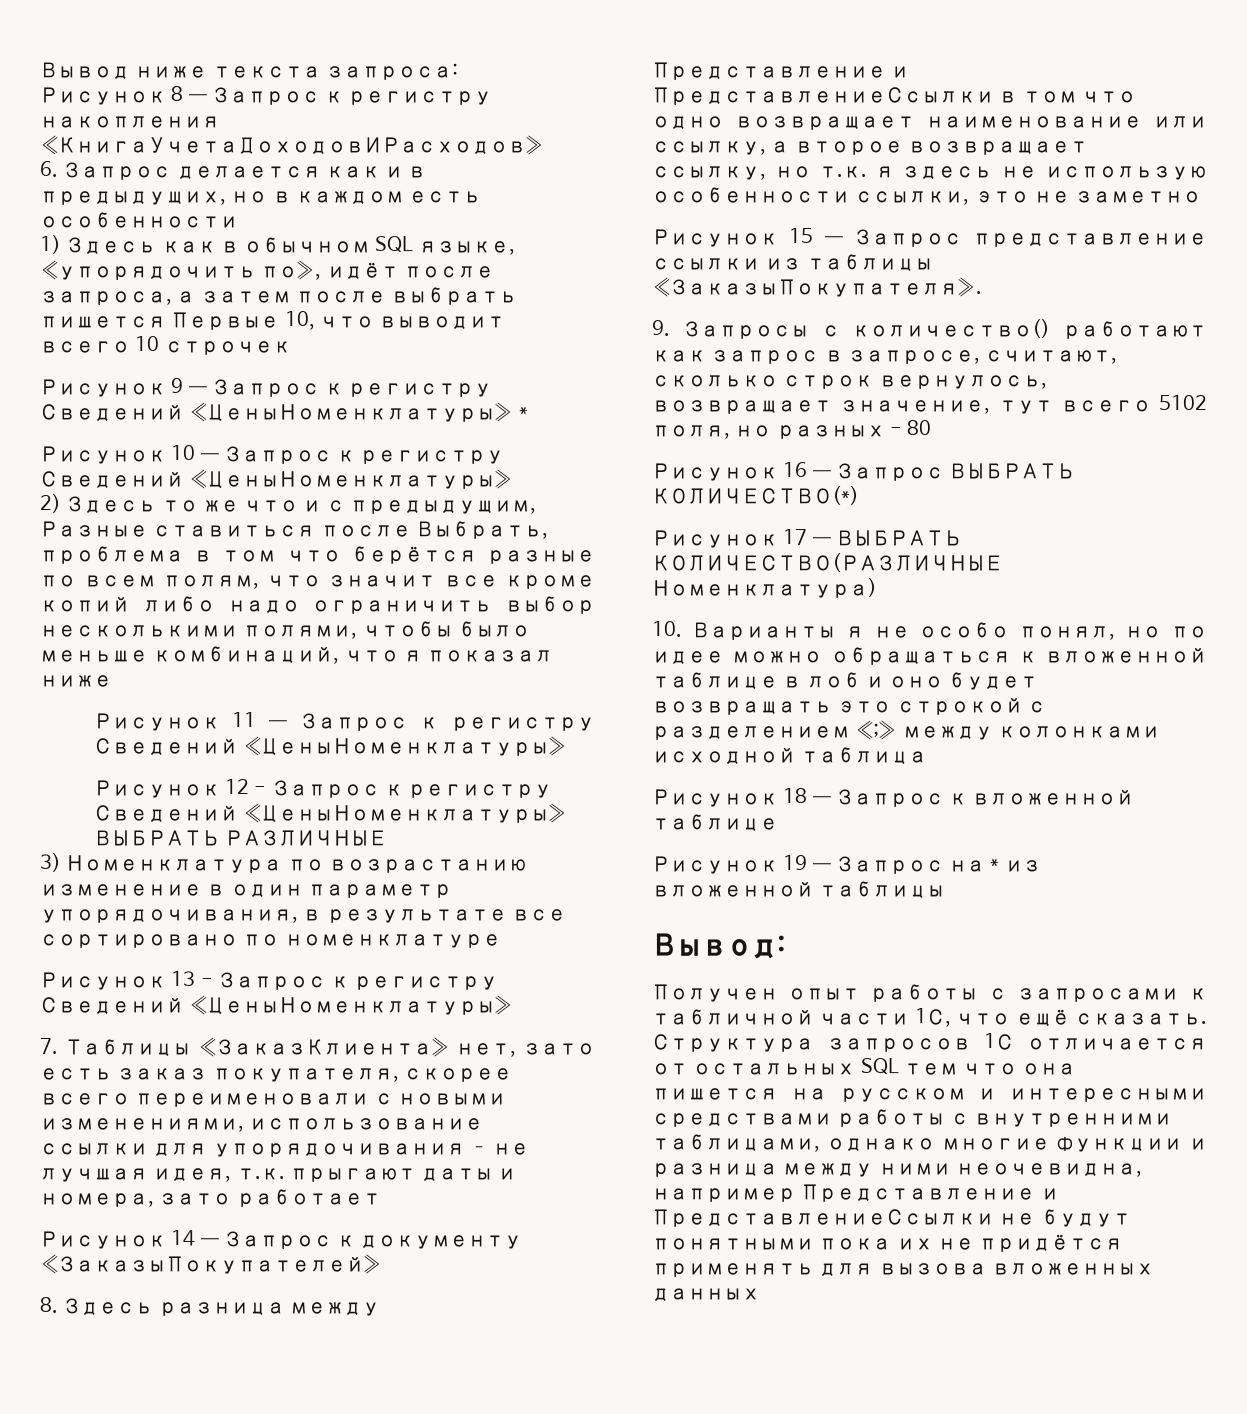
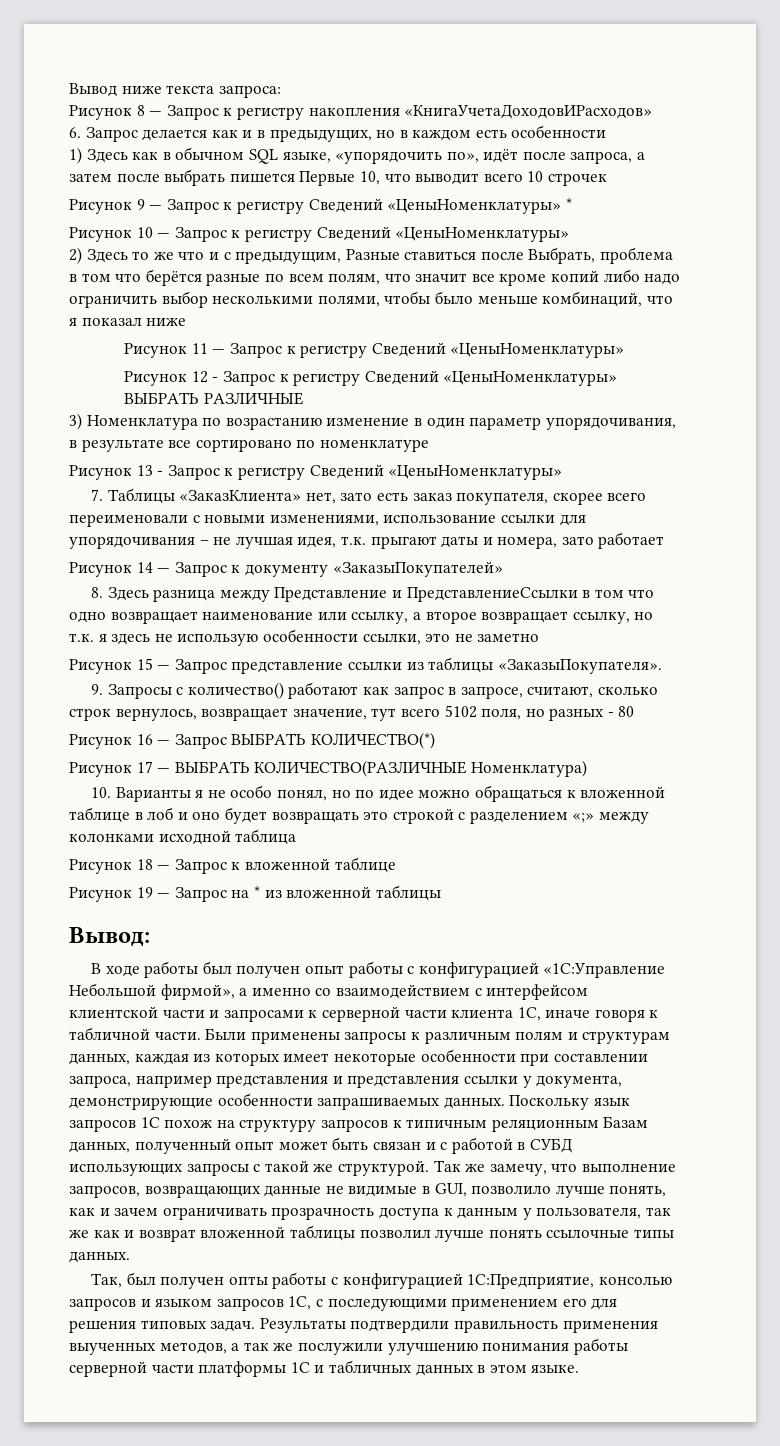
[652,984,1207,1002] [652,1008,1207,1027] [652,1033,1207,1052] [652,1058,1077,1075] [652,1088,1207,1102] [652,1109,1172,1127] [652,1134,1207,1152] [652,1163,1142,1177] [652,1184,1059,1202] [652,1209,1131,1227] [652,1234,1124,1252] [652,1263,1154,1277] [652,1288,760,1302] Получен опыт работы с запросами к табличной части 1С, что ещё сказать. Структура запросов 1С отличается от остальных SQL тем что она пишется на русском и интересными средствами работы с внутренними таблицами, однако многие функции и разница между ними неочевидна, например Представление и ПредставлениеСсылки не будут понятными пока их не придётся применять для вызова вложенных данных -> [91,961,666,978] [69,983,589,1000] [69,1006,659,1022] [69,1027,671,1044] [69,1049,648,1066] [69,1075,623,1088] [69,1093,630,1110] [69,1116,649,1132] [69,1137,572,1154] [69,1160,676,1176] [69,1183,667,1198] [69,1207,671,1220] [69,1225,674,1242] [69,1251,130,1263] [91,1272,672,1289] [69,1296,618,1311] [69,1318,658,1333] [69,1338,628,1355] [69,1360,580,1377] В ходе работы был получен опыт работы с конфигурацией «1С:Управление Небольшой фирмой», а именно со взаимодействием с интерфейсом клиентской части и запросами к серверной части клиента 1С, иначе говоря к табличной части. Были применены запросы к различным полям и структурам данных, каждая из которых имеет некоторые особенности при составлении запроса, например представления и представления ссылки у документа, демонстрирующие особенности запрашиваемых данных. Поскольку язык запросов 1С похож на структуру запросов к типичным реляционным Базам данных, полученный опыт может быть связан и с работой в СУБД использующих запросы с такой же структурой. Так же замечу, что выполнение запросов, возвращающих данные не видимые в GUI, позволило лучше понять, как и зачем ограничивать прозрачность доступа к данным у пользователя, так же как и возврат вложенной таблицы позволил лучше понять ссылочные типы данных. // Так, был получен опты работы с конфигурацией 1С:Предприятие, консолью запросов и языком запросов 1С, с последующими применением его для решения типовых задач. Результаты подтвердили правильность применения выученных методов, а так же послужили улучшению понимания работы серверной части платформы 1С и табличных данных в этом языке.

